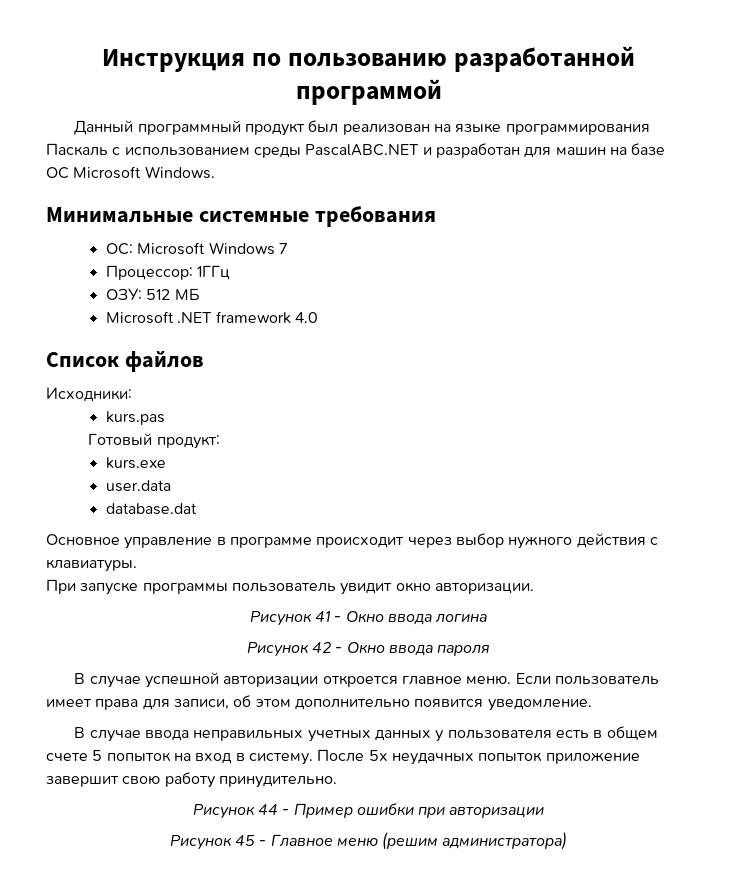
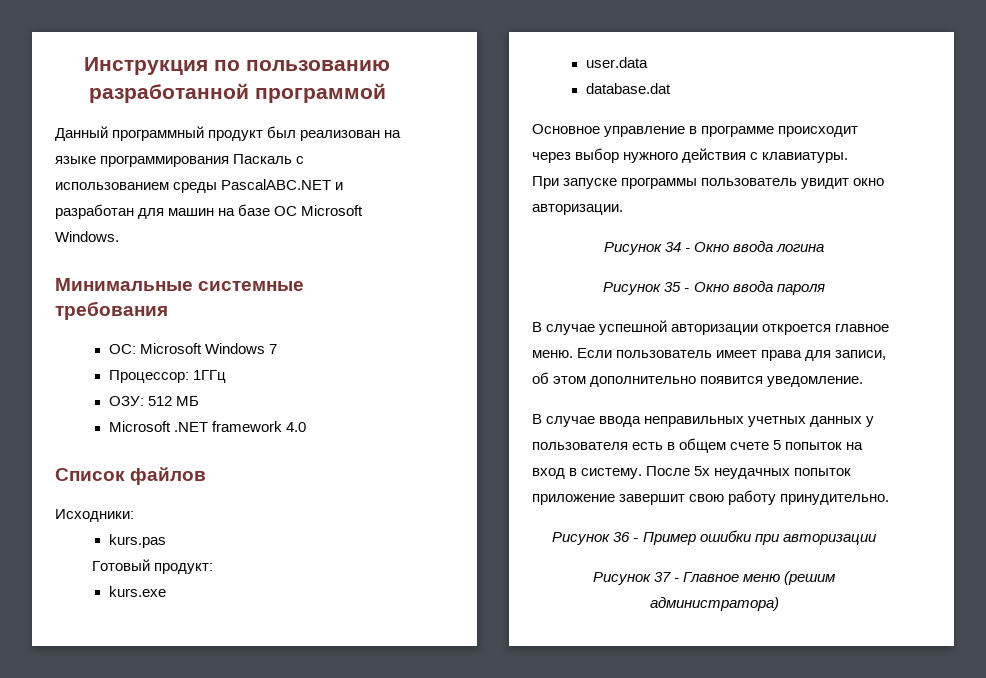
[315,611,332,622] 41 -> [664,242,681,252] 34
[312,642,332,653] 42 -> [664,282,682,292] 35
[257,804,278,815] 44 -> [613,532,631,542] 36
[234,835,255,846] 45 -> [653,572,671,582] 37

